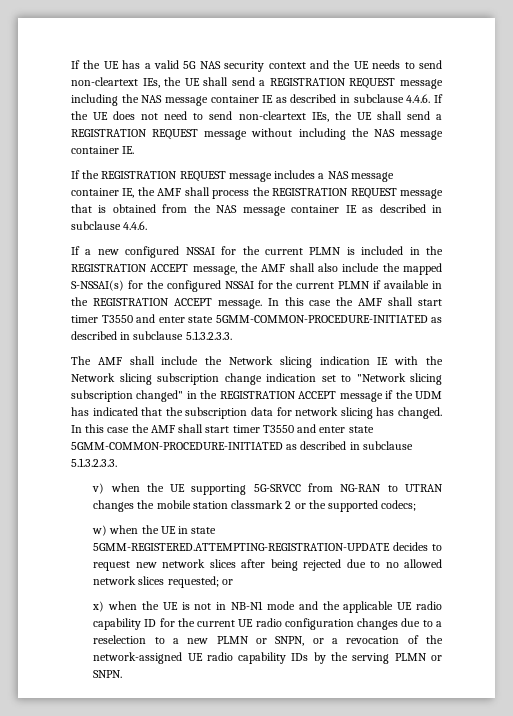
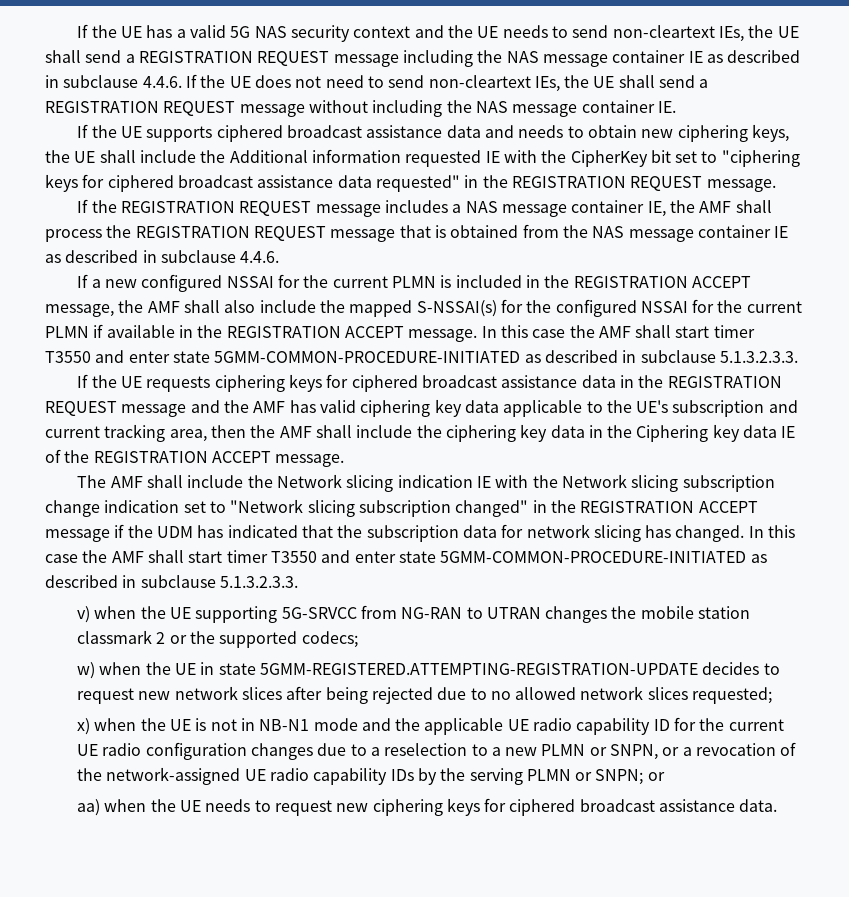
(135, 150) none -> [77,124,789,142] [45,149,800,167] [45,174,776,192] // If the UE supports ciphered broadcast assistance data and needs to obtain new ciphering keys, the UE shall include the Additional information requested IE with the CipherKey bit set to "ciphering keys for ciphered broadcast assistance data requested" in the REGISTRATION REQUEST message.
(232, 335) none -> [77,374,782,392] [45,399,798,417] [45,424,796,442] [45,449,345,467] // If the UE requests ciphering keys for ciphered broadcast assistance data in the REGISTRATION REQUEST message and the AMF has valid ciphering key data applicable to the UE's subscription and current tracking area, then the AMF shall include the ciphering key data in the Ciphering key data IE of the REGISTRATION ACCEPT message.
[221,579,233,585] or -> (773, 695) none
[93,670,123,678] SNPN. -> [595,769,665,785] [76,798,778,816] SNPN; or // aa) when the UE needs to request new ciphering keys for ciphered broadcast assistance data.

